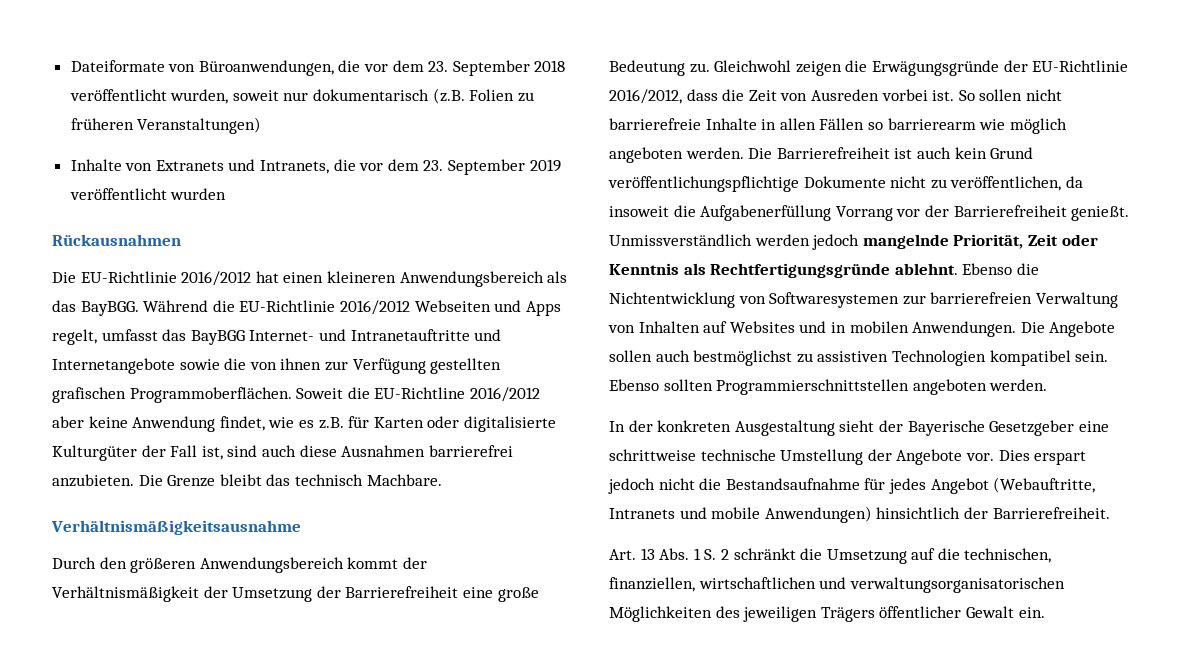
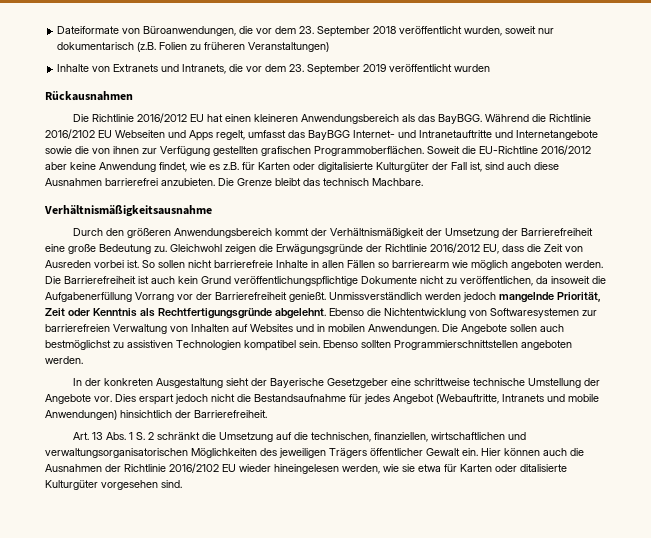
[80,271,252,286] EU-Richtlinie 2016/2012 -> [91,113,204,123] Richtlinie 2016/2012 EU
[239,300,410,315] EU-Richtlinie 2016/2012 -> [548,114,591,122] [45,129,112,139] Richtlinie 2016/2102 EU
[1032,60,1129,72] [609,89,682,104] EU-Richtlinie 2016/2012, -> [385,243,499,254] Richtlinie 2016/2012 EU,
[894,263,958,275] ablehnt. -> [275,308,326,319] abgelehnt.
(1045, 612) none -> [481,448,584,456] [45,463,567,474] [45,480,182,490] Hier können auch die Ausnahmen der Richtlinie 2016/2102 EU wieder hineingelesen werden, wie sie etwa für Karten oder ditalisierte Kulturgüter vorgesehen sind.

